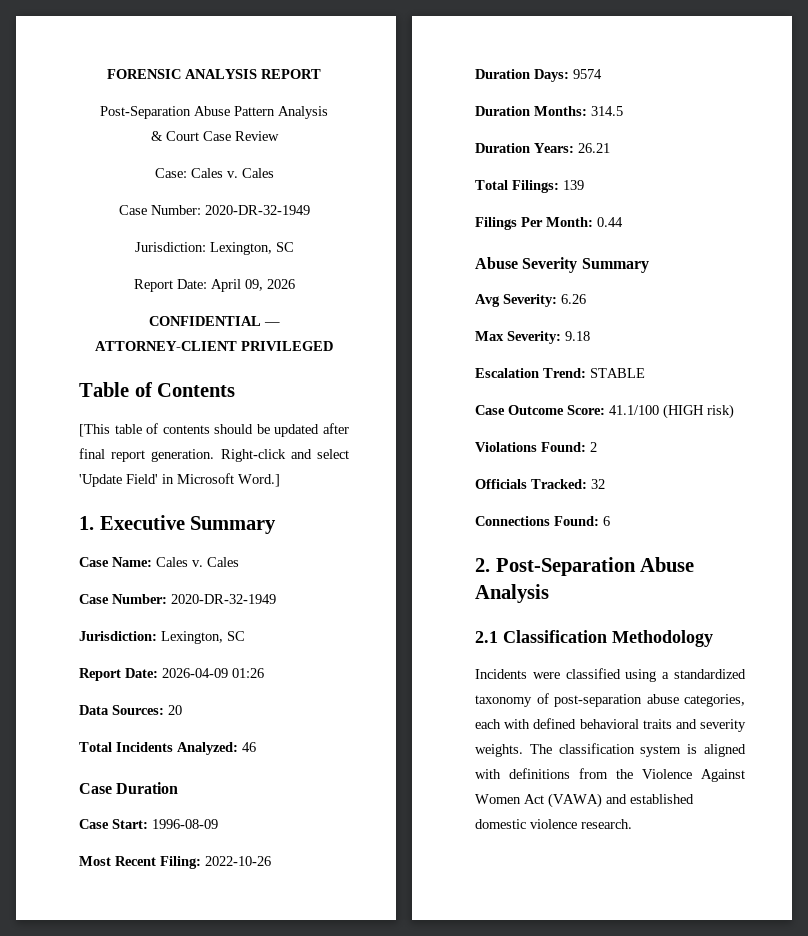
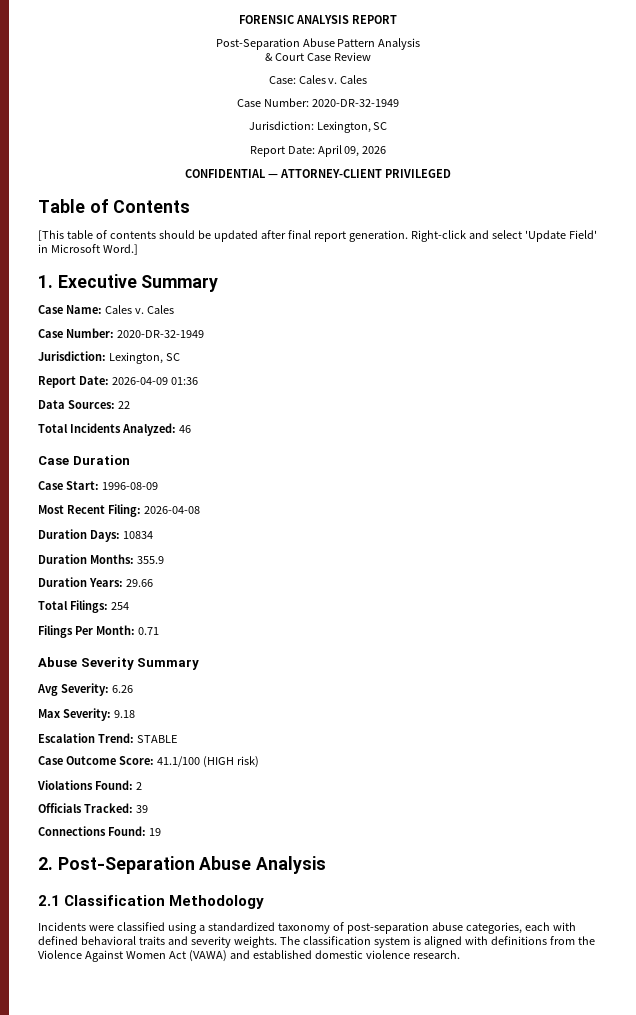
[232,668,264,678] 01:26 -> [170,377,198,385] 01:36
[168,705,182,715] 20 -> [117,401,130,409] 22
[205,856,271,866] 2022-10-26 -> [143,506,200,514] 2026-04-08
[573,69,602,79] 9574 -> [122,531,153,539] 10834
[591,106,623,116] 314.5 -> [136,556,164,564] 355.9
[578,143,610,153] 26.21 -> [125,579,153,587] 29.66
[563,180,584,190] 139 -> [110,602,129,610] 254
[597,217,623,227] 0.44 -> [137,627,159,635] 0.71
[591,479,605,489] 32 -> [135,805,148,813] 39
[603,516,610,526] 6 -> [148,828,161,836] 19

